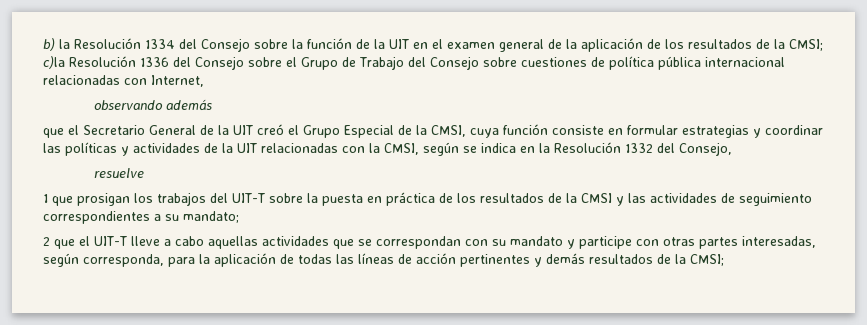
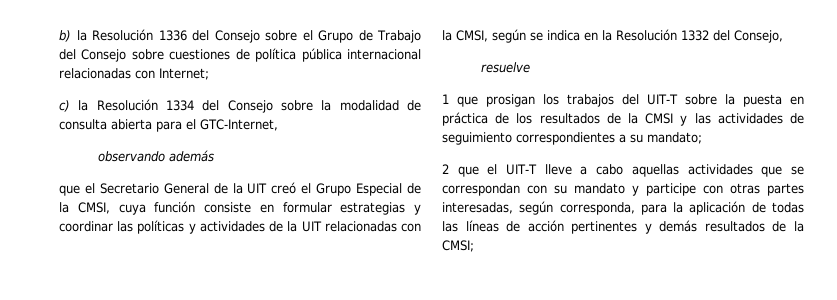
[145,38,823,52] [43,56,136,69] 1334 del Consejo sobre la función de la UIT en el examen general de la aplicación de los resultados de la CMSI; c)la Resolución -> (154, 35) none
[151,75,204,87] Internet, -> [159,68,209,80] [59,99,421,113] [59,119,278,132] Internet; // c) la Resolución 1334 del Consejo sobre la modalidad de consulta abierta para el GTC-Internet,

